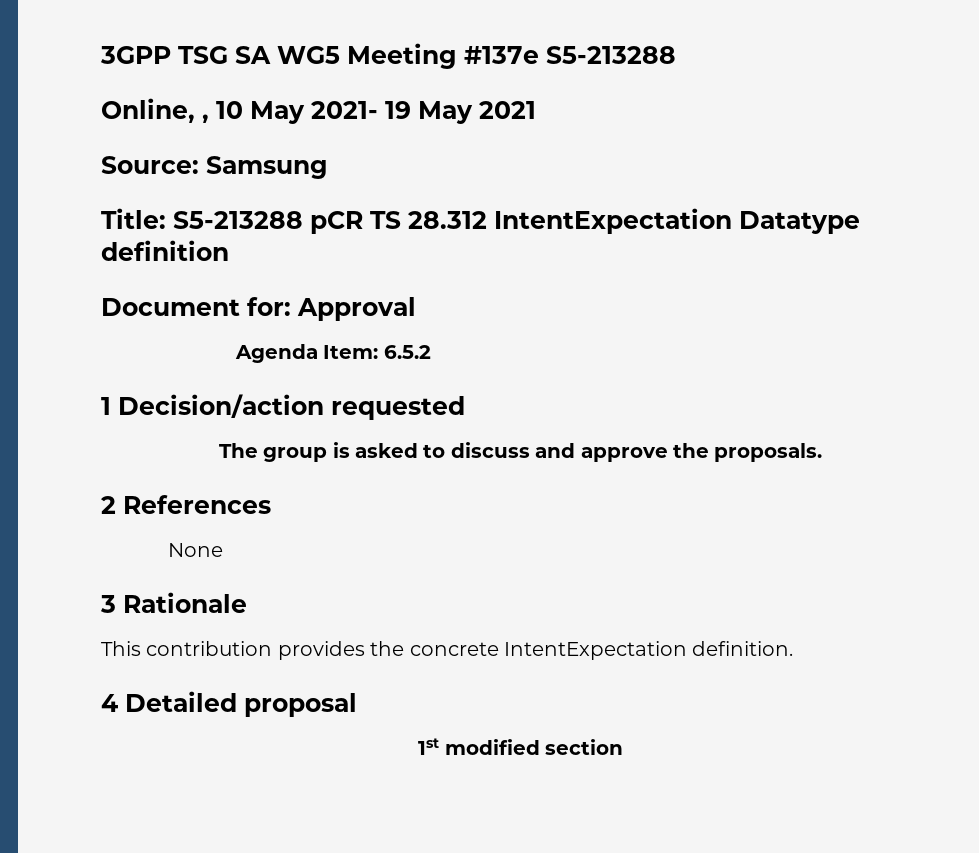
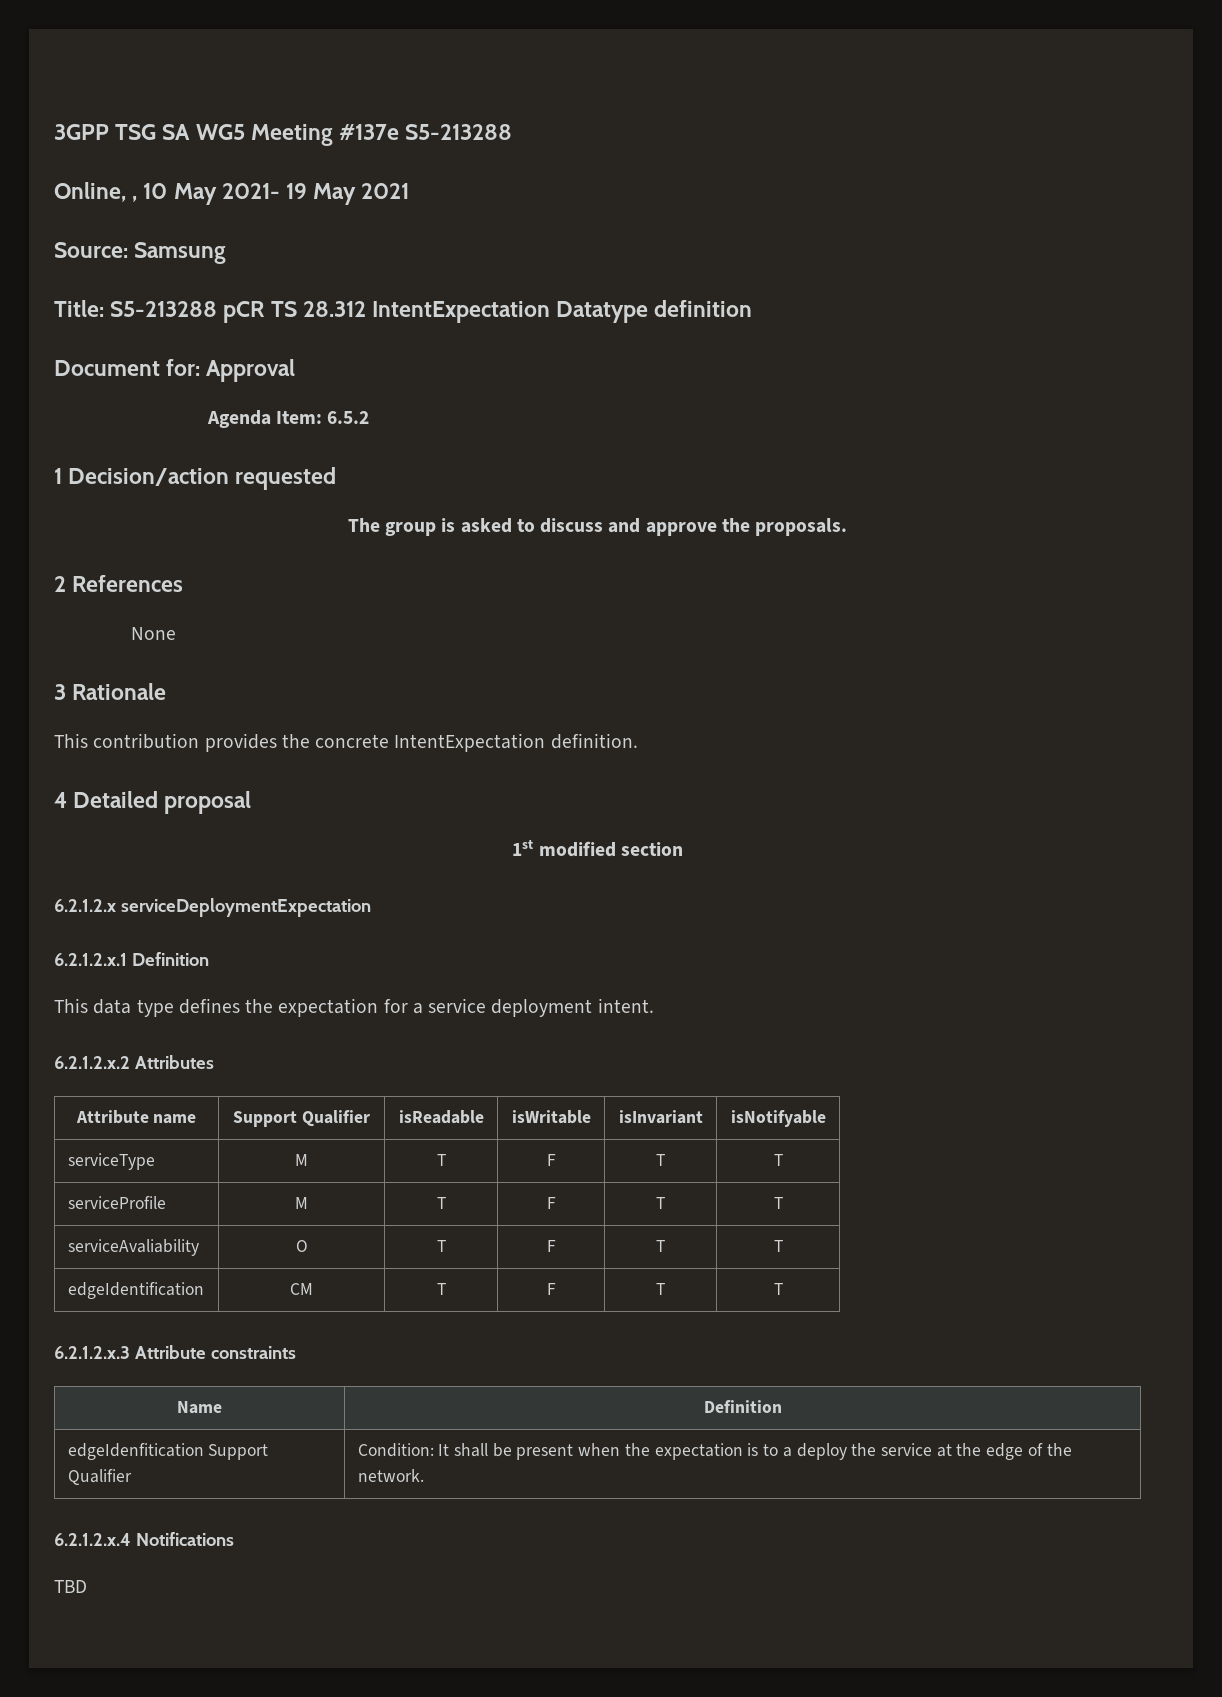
(623, 747) none -> [54,898,371,917] [54,952,209,966] [54,998,654,1017] [54,1055,214,1069] [75,1110,197,1124] [233,1110,370,1127] [398,1110,484,1124] [511,1110,591,1124] [618,1110,703,1124] [730,1110,826,1127] [67,1153,155,1170] [295,1154,308,1166] [436,1154,446,1166] [546,1154,556,1166] [656,1154,665,1166] [773,1154,783,1166] [67,1196,166,1209] [295,1197,308,1209] [436,1197,446,1209] [546,1197,556,1209] [656,1197,665,1209] [773,1197,783,1209] [67,1239,199,1256] [295,1240,308,1252] [436,1240,446,1252] [546,1240,556,1252] [656,1240,665,1252] [773,1240,783,1252] [67,1282,204,1299] [290,1283,313,1295] [436,1283,446,1295] [546,1283,556,1295] [656,1283,665,1295] [773,1283,783,1295] [54,1345,296,1359] [177,1401,222,1414] [703,1400,782,1413] [67,1443,269,1460] [67,1469,132,1485] [357,1443,1072,1460] [357,1469,424,1482] [54,1532,234,1546] [54,1580,87,1593] // 6.2.1.2.x serviceDeploymentExpectation // 6.2.1.2.x.1 Definition // This data type defines the expectation for a service deployment intent. // 6.2.1.2.x.2 Attributes // Attribute name | Support Qualifier | isReadable | isWritable | isInvariant | isNotifyable // serviceType | M | T | F | T | T // serviceProfile | M | T | F | T | T // serviceAvaliability | O | T | F | T | T // edgeIdentification | CM | T | F | T | T // 6.2.1.2.x.3 Attribute constraints // Name | Definition // edgeIdenfitication Support Qualifier | Condition: It shall be present when the expectation is to a deploy the service at the edge of the network. // 6.2.1.2.x.4 Notifications // TBD

